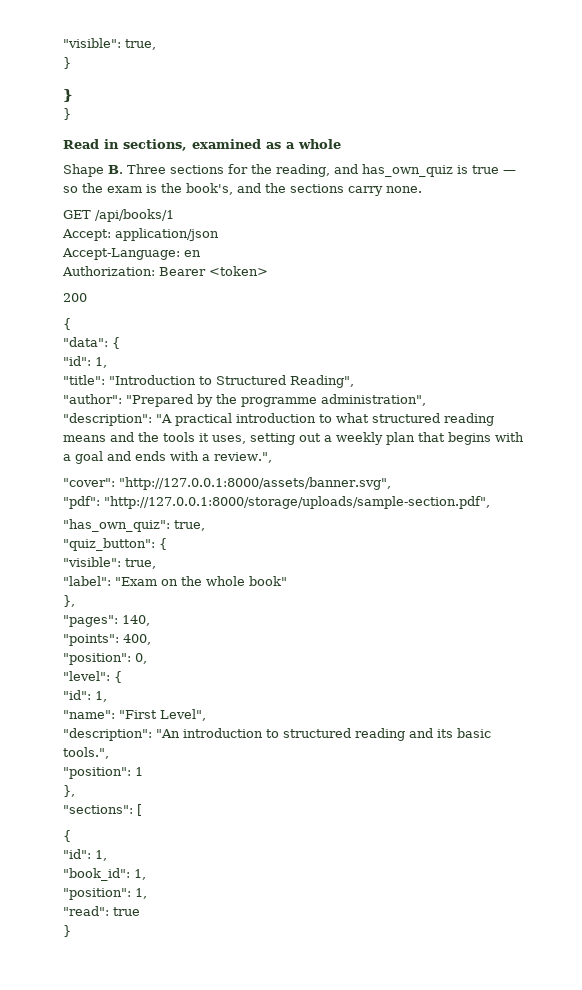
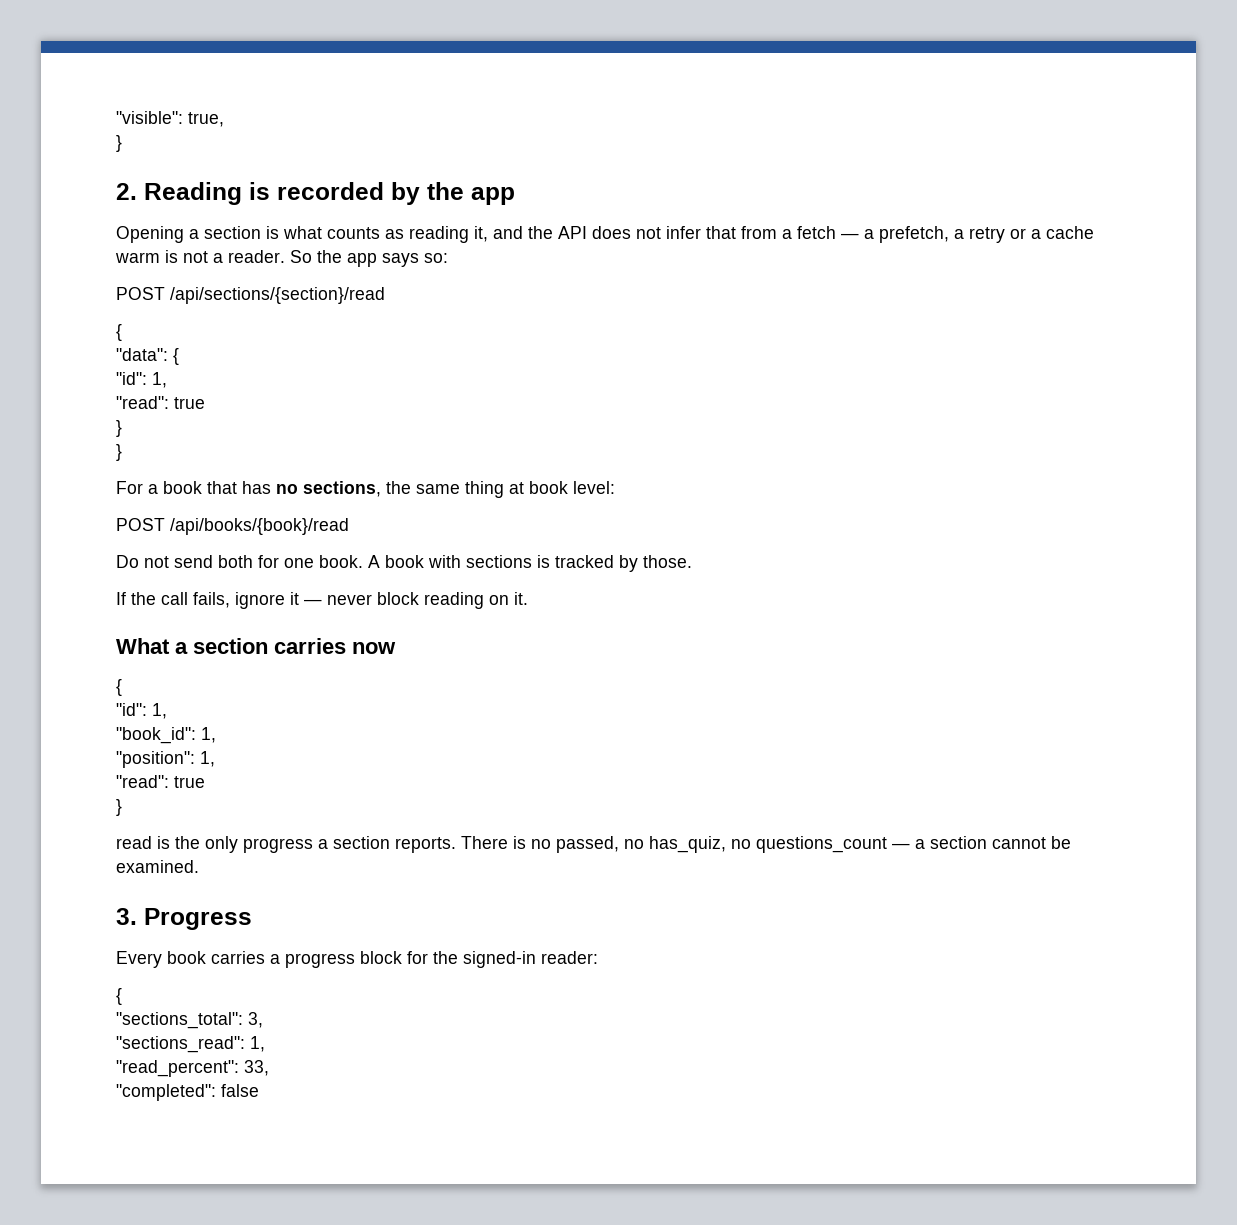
[63,89,73,102] [63,108,71,120] [63,139,341,151] [63,164,516,177] [63,183,422,196] [63,209,174,222] [62,228,219,241] [62,248,201,260] [62,266,268,276] [63,293,87,302] } // } // Read in sections, examined as a whole // Shape B. Three sections for the reading, and has_own_quiz is true — so the exam is the book's, and the sections carry none. // GET /api/books/1 // Accept: application/json // Accept-Language: en // Authorization: Bearer <token> // 200 -> [116,182,515,205] [116,226,1094,243] [115,250,448,267] [116,287,385,304] 2. Reading is recorded by the app // Opening a section is what counts as reading it, and the API does not infer that from a fetch — a prefetch, a retry or a cache warm is not a reader. So the app says so: // POST /api/sections/{section}/read
[63,375,354,388] [63,394,426,407] [63,413,494,426] [63,432,524,445] [63,451,272,464] [63,477,391,490] [63,496,490,509] [63,519,205,532] [63,538,167,551] [63,557,156,569] [63,576,287,586] [63,595,75,607] [63,615,150,627] [63,634,151,646] [63,653,147,665] [63,671,122,683] [63,690,107,702] [63,709,206,721] [63,728,491,741] [63,747,109,759] [63,767,143,779] [63,785,75,797] [63,804,142,816] "title": "Introduction to Structured Reading", // "author": "Prepared by the programme administration", // "description": "A practical introduction to what structured reading means and the tools it uses, setting out a weekly plan that begins with a goal and ends with a review.", // "cover": "http://127.0.0.1:8000/assets/banner.svg", // "pdf": "http://127.0.0.1:8000/storage/uploads/sample-section.pdf", // "has_own_quiz": true, // "quiz_button": { // "visible": true, // "label": "Exam on the whole book" // }, // "pages": 140, // "points": 400, // "position": 0, // "level": { // "id": 1, // "name": "First Level", // "description": "An introduction to structured reading and its basic tools.", // "position": 1 // }, // "sections": [ -> [116,396,205,409] [116,420,122,437] [116,444,122,461] [116,481,615,498] [116,518,349,535] [116,555,692,572] [116,592,528,609] [116,638,396,654] "read": true // } // } // For a book that has no sections, the same thing at book level: // POST /api/books/{book}/read // Do not send both for one book. A book with sections is tracked by those. // If the call fails, ignore it — never block reading on it. // What a section carries now
(71, 931) none -> [116,836,1071,853] [116,860,199,873] [116,908,252,930] [116,951,598,968] [116,988,122,1005] [116,1012,263,1029] [116,1036,265,1053] [116,1060,269,1077] [116,1084,259,1101] // read is the only progress a section reports. There is no passed, no has_quiz, no questions_count — a section cannot be examined. // 3. Progress // Every book carries a progress block for the signed-in reader: // { // "sections_total": 3, // "sections_read": 1, // "read_percent": 33, // "completed": false

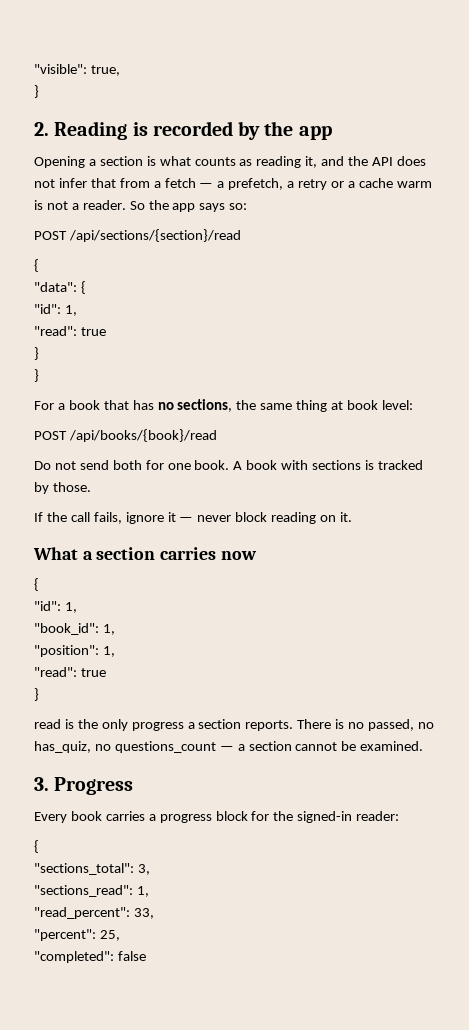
(269, 1068) none -> [34,929,120,941] // "percent": 25,

